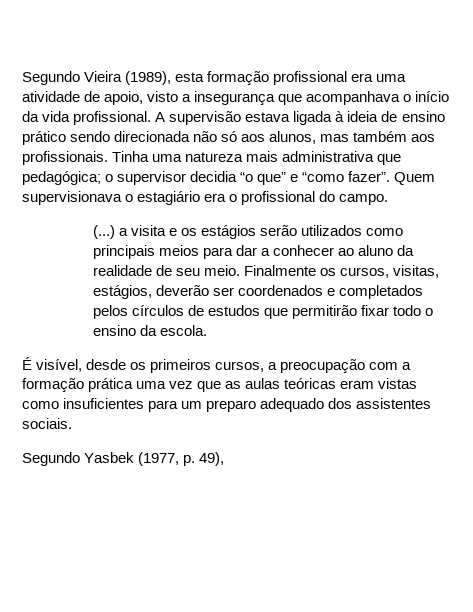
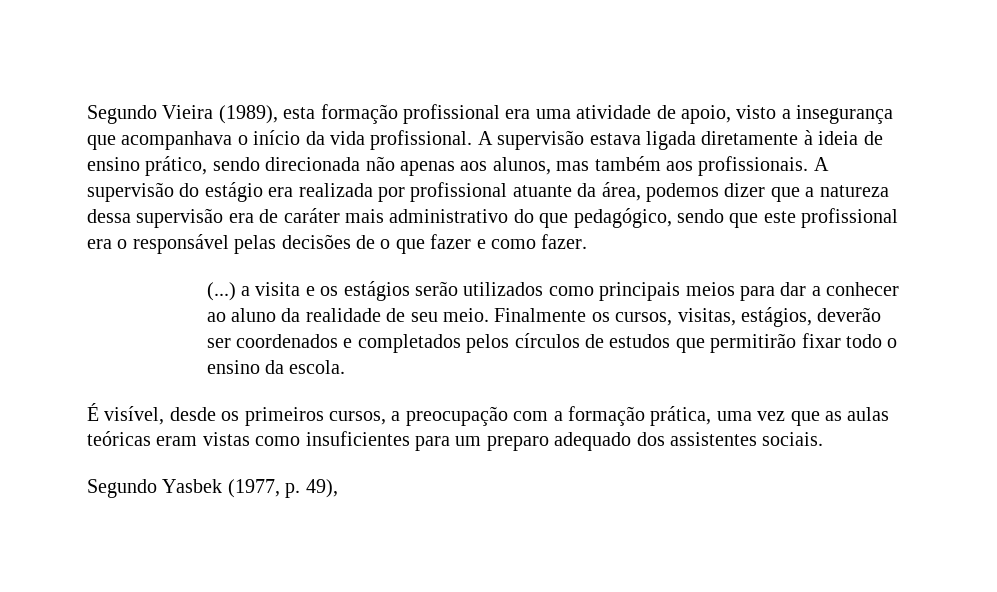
(333, 118) none -> [701,131,799,145] diretamente
[22,131,66,145] prático -> [145,156,208,176] prático,
[221,131,238,142] só -> [400,161,455,176] apenas
[112,151,402,165] [22,171,436,185] [22,191,389,205] Tinha uma natureza mais administrativa que pedagógica; o supervisor decidia “o que” e “como fazer”. Quem supervisionava o estagiário era o profissional do campo. -> [813,157,829,171] [87,182,889,202] [87,208,899,228] [87,234,588,254] A supervisão do estágio era realizada por profissional atuante da área, podemos dizer que a natureza dessa supervisão era de caráter mais administrativo do que pedagógico, sendo que este profissional era o responsável pelas decisões de o que fazer e como fazer.
[88,378,134,392] prática -> [650,406,712,426] prática,

